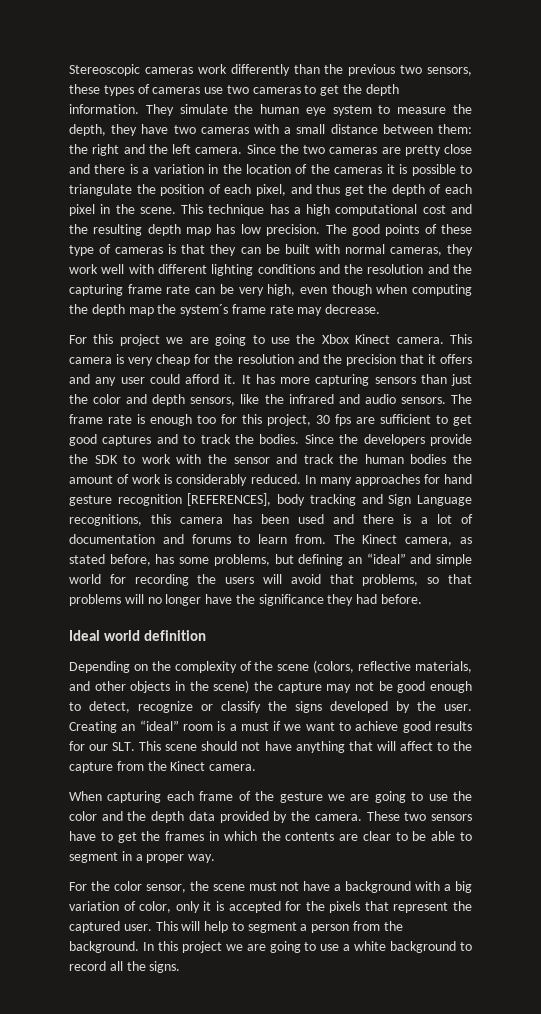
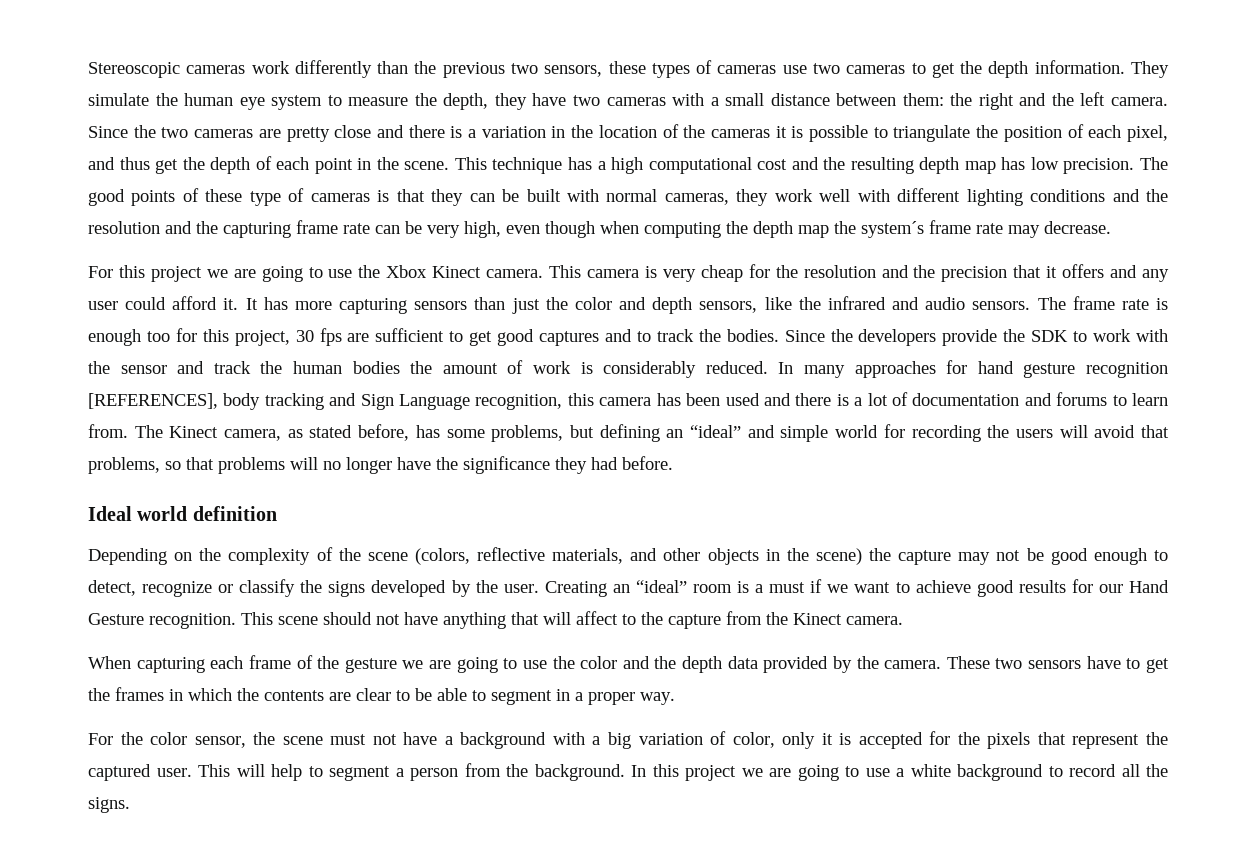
[69,204,95,216] pixel -> [314,158,353,174] point
[69,514,142,526] recognitions, -> [475,394,563,410] recognition,
[112,742,136,751] SLT. -> [1129,580,1170,593] [88,613,236,629] Hand Gesture recognition.

